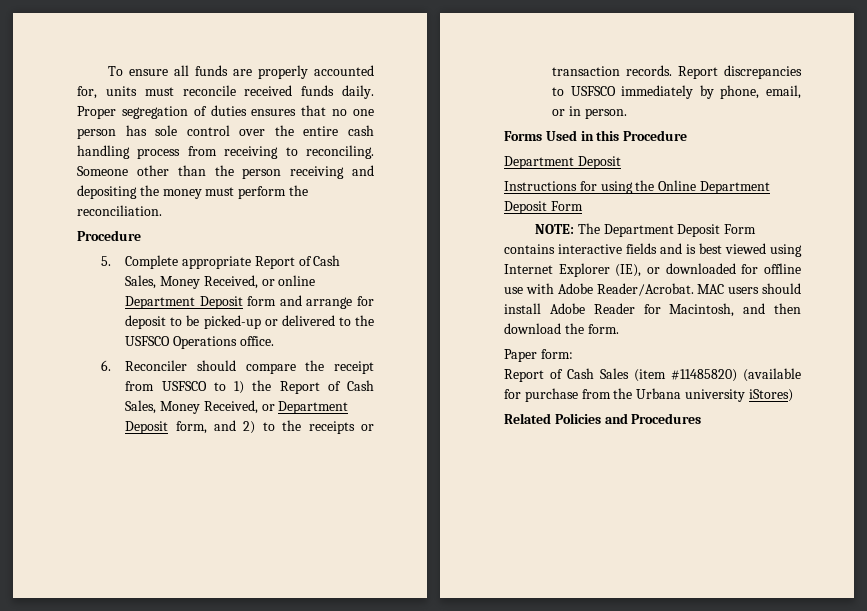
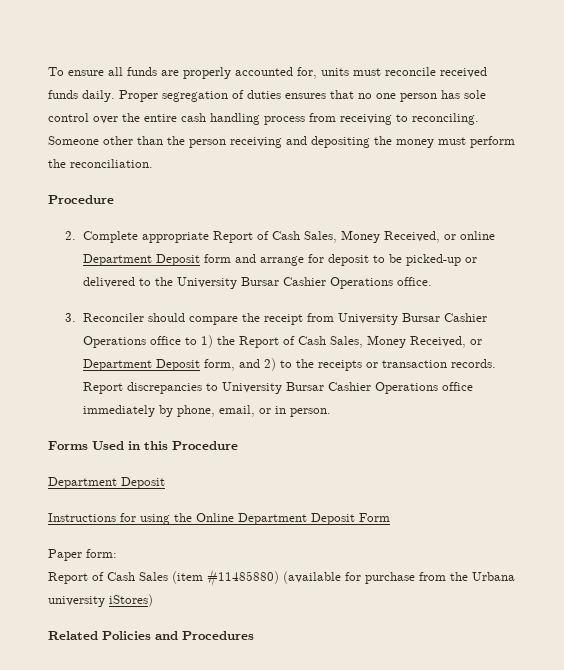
[101,256,112,266] 5. -> [65,231,77,240] 2.
[125,336,171,346] USFSCO -> [176,277,326,289] University Bursar Cashier
[101,360,112,371] 6. -> [65,313,77,322] 3.
[161,381,207,391] USFSCO -> [337,313,487,325] [82,336,181,348] University Bursar Cashier Operations office
[570,86,616,96] USFSCO -> [221,382,473,394] University Bursar Cashier Operations office
[535,223,757,237] [504,243,802,257] [504,263,801,277] [504,283,801,296] [504,303,801,317] [504,323,619,334] // NOTE: The Department Deposit Form contains interactive fields and is best viewed using Internet Explorer (IE), or downloaded for offline use with Adobe Reader/Acrobat. MAC users should install Adobe Reader for Macintosh, and then download the form. -> (390, 517) none
[671,369,737,382] #11485820) -> [207,569,279,586] #11485880)

